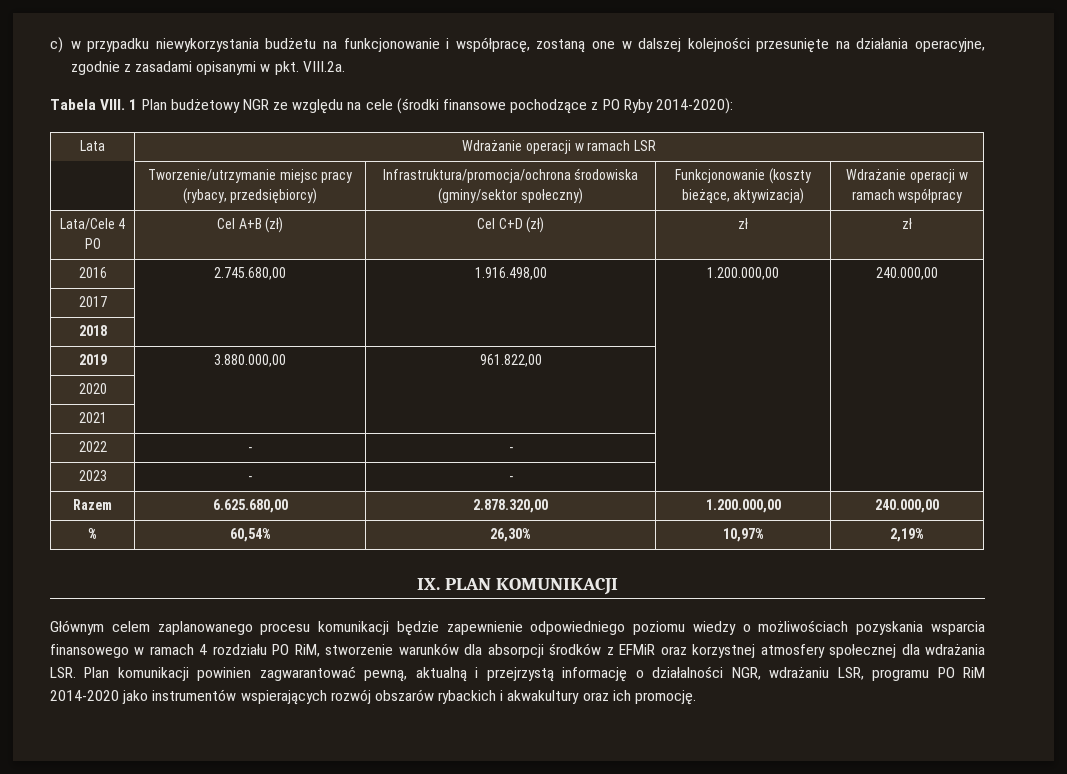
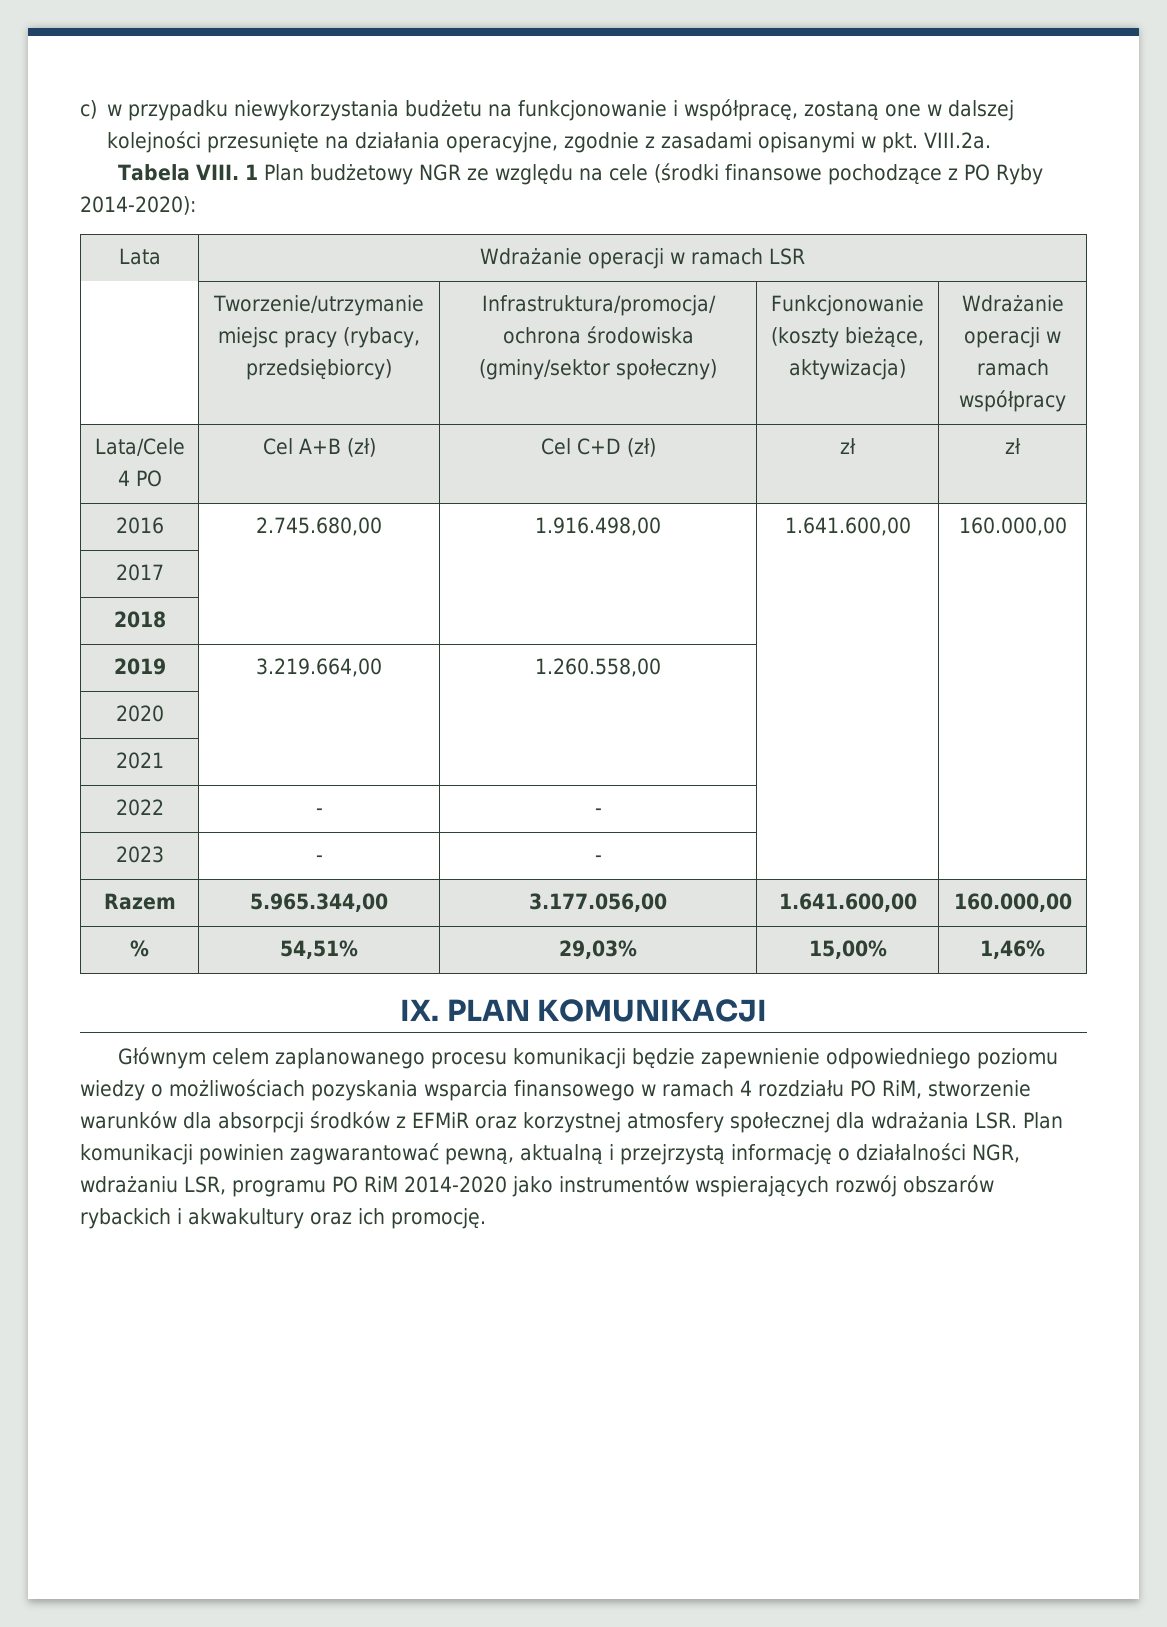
[707,267,779,280] [876,267,938,280] 1.200.000,00 | 240.000,00 -> [784,517,911,536] [958,517,1067,536] 1.641.600,00 | 160.000,00
[214,354,286,367] [479,354,542,367] 3.880.000,00 | 961.822,00 -> [256,658,382,677] [535,658,661,677] 3.219.664,00 | 1.260.558,00
[212,499,288,513] [473,499,548,513] [705,499,781,513] [875,499,939,513] [88,528,97,539] [229,528,271,542] [490,528,531,542] [722,528,764,542] [890,528,924,542] 6.625.680,00 | 2.878.320,00 | 1.200.000,00 | 240.000,00 // % | 60,54% | 26,30% | 10,97% | 2,19% -> [250,893,388,912] [529,893,667,912] [778,893,917,912] [953,893,1072,912] [130,940,149,957] [280,940,358,959] [559,940,637,959] [808,940,887,959] [980,940,1045,959] 5.965.344,00 | 3.177.056,00 | 1.641.600,00 | 160.000,00 // % | 54,51% | 29,03% | 15,00% | 1,46%

